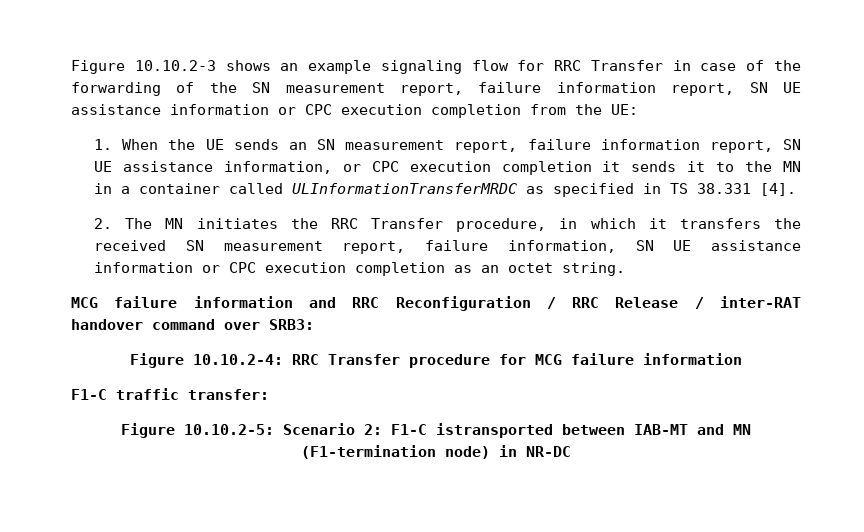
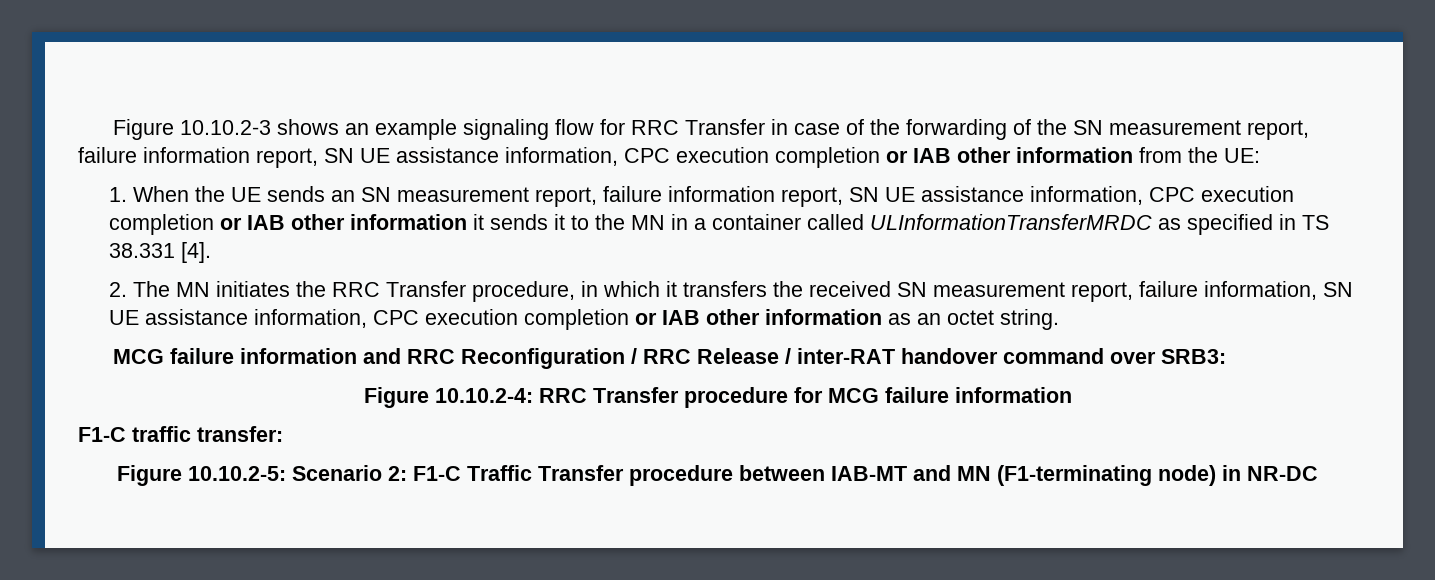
[170,104,521,118] information or CPC execution completion -> [505,147,1133,168] information, CPC execution completion or IAB other information
[342,161,592,175] or CPC execution completion -> [1148,186,1294,202] [108,214,467,235] CPC execution completion or IAB other information
[94,262,446,276] information or CPC execution completion -> [253,309,882,330] information, CPC execution completion or IAB other information
[436,423,553,438] istransported -> [467,465,733,486] Traffic Transfer procedure
[301,445,436,459] (F1-termination -> [997,465,1152,486] (F1-terminating

